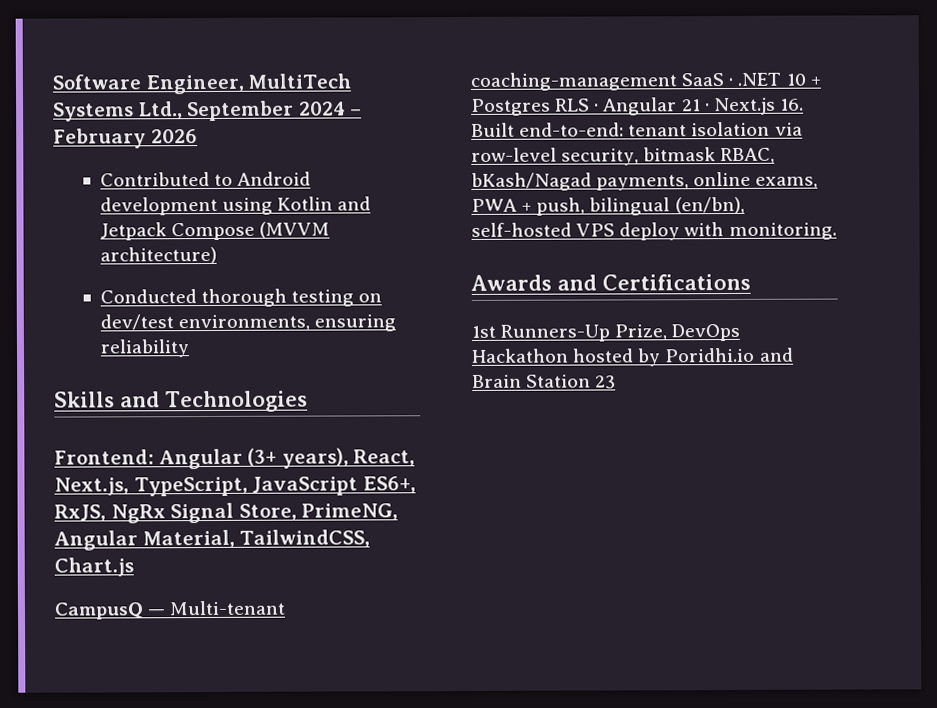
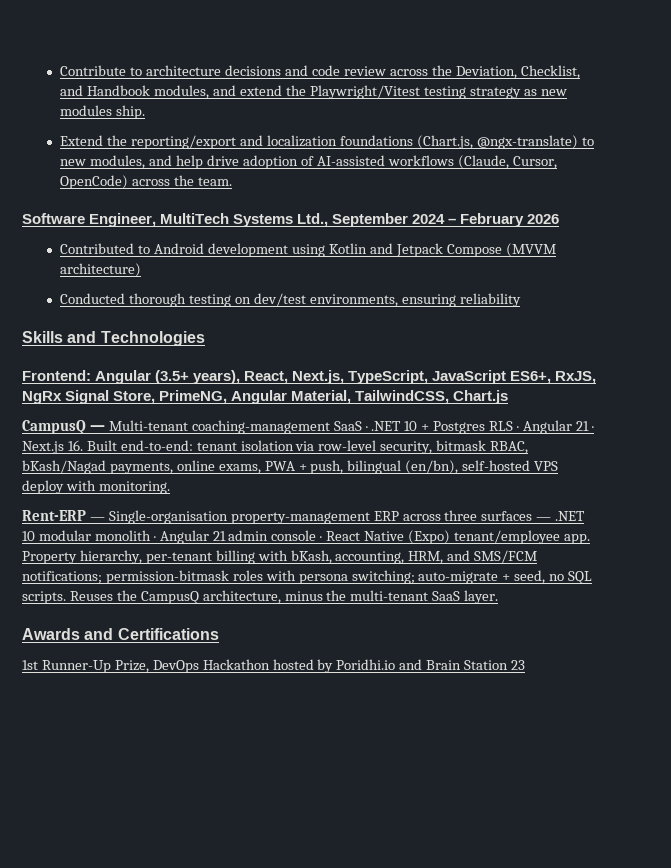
(52, 82) none -> [60,65,580,79] [60,85,567,99] [60,105,146,119] [60,135,594,149] [60,155,557,169] [60,175,233,189] Contribute to architecture decisions and code review across the Deviation, Checklist, and Handbook modules, and extend the Playwright/Vitest testing strategy as new modules ship. // Extend the reporting/export and localization foundations (Chart.js, @ngx-translate) to new modules, and help drive adoption of AI-assisted workflows (Claude, Cursor, OpenCode) across the team. //
[247,447,278,467] (3+ -> [155,370,190,384] (3.5+
(837, 231) none -> [22,510,586,524] [22,530,590,544] [22,550,538,564] [22,570,593,584] [22,590,499,604] // Rent-ERP — Single-organisation property-management ERP across three surfaces — .NET 10 modular monolith · Angular 21 admin console · React Native (Expo) tenant/employee app. Property hierarchy, per-tenant billing with bKash, accounting, HRM, and SMS/FCM notifications; permission-bitmask roles with persona switching; auto-migrate + seed, no SQL scripts. Reuses the CampusQ architecture, minus the multi-tenant SaaS layer.
[500,324,611,342] Runners-Up -> [41,660,111,673] Runner-Up

